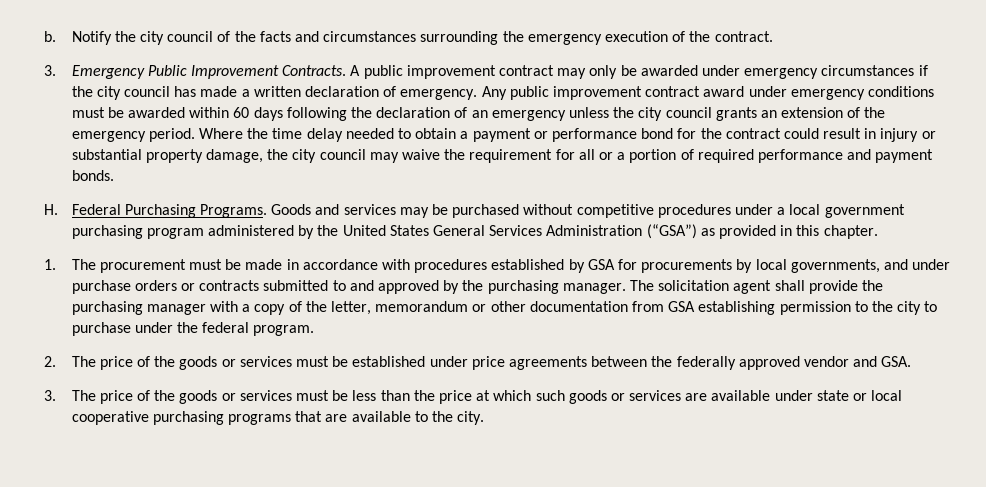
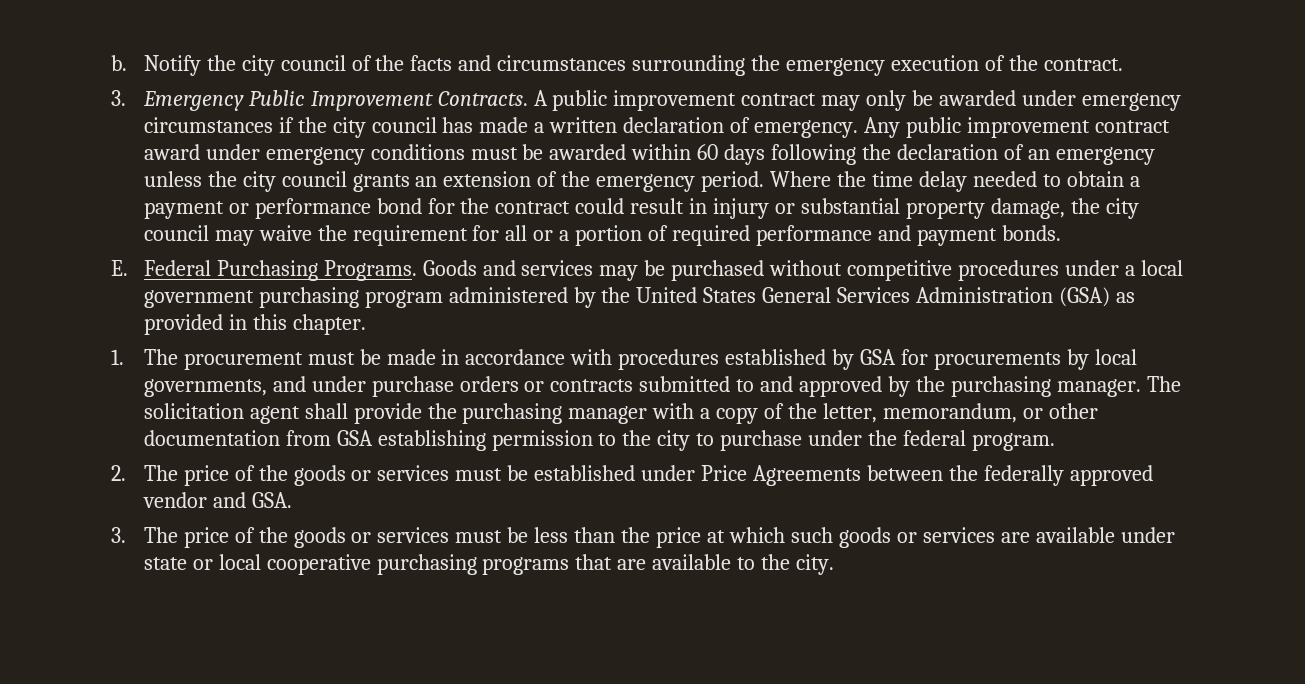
[44,204,58,215] H. -> [111,260,128,276] E.
[646,224,697,239] (“GSA”) -> [1059,287,1111,307] (GSA)
[375,301,469,312] memorandum -> [882,403,1017,423] memorandum,
[471,356,587,370] price agreements -> [701,465,862,486] Price Agreements

